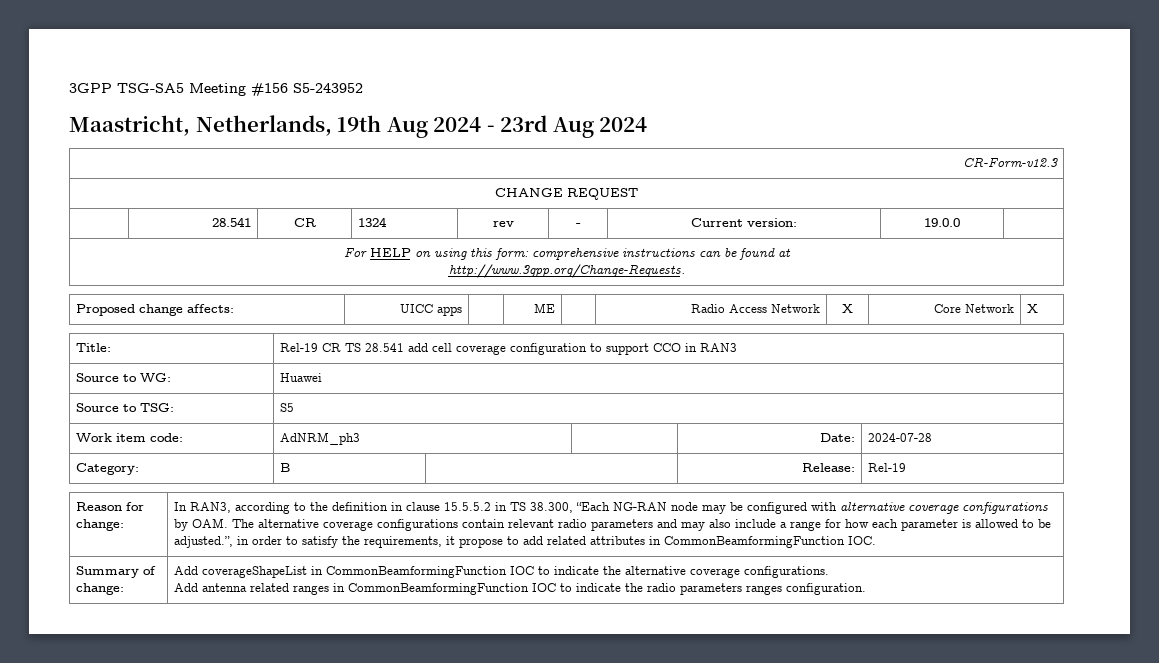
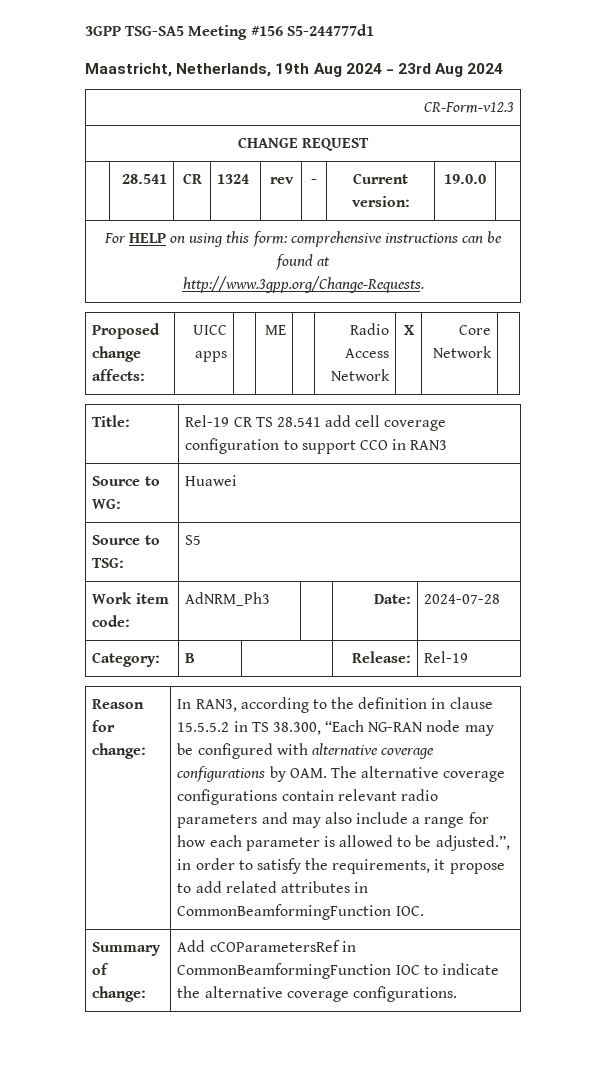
[293,83,363,93] S5-243952 -> [286,24,374,36] S5-244777d1
[1027,304,1039,313] X -> (492, 352) none
[280,432,361,445] AdNRM_ph3 -> [185,592,271,606] AdNRM_Ph3
[202,566,308,578] coverageShapeList -> [209,940,340,952] cCOParametersRef
[174,583,867,595] // Add antenna related ranges in CommonBeamformingFunction IOC to indicate the radio parameters ranges configuration. -> (457, 994) none

